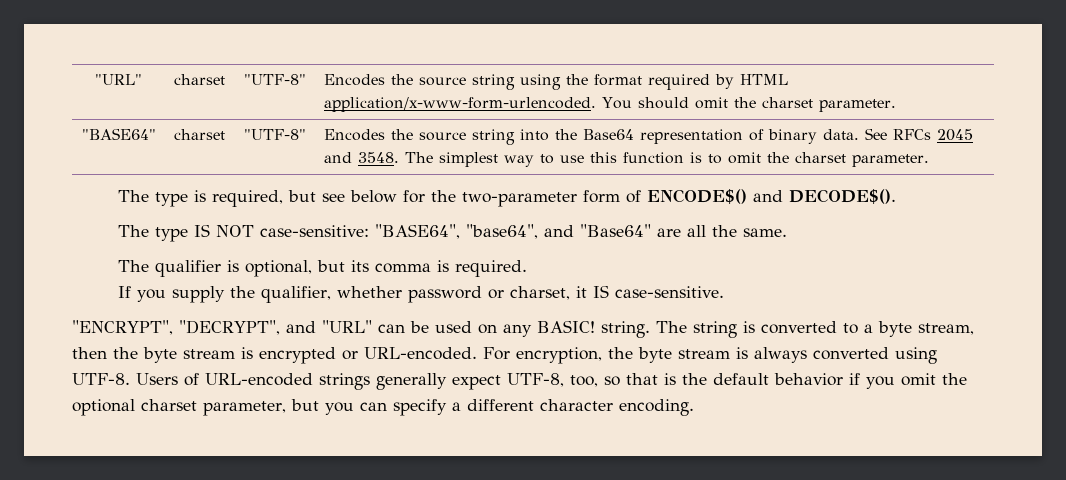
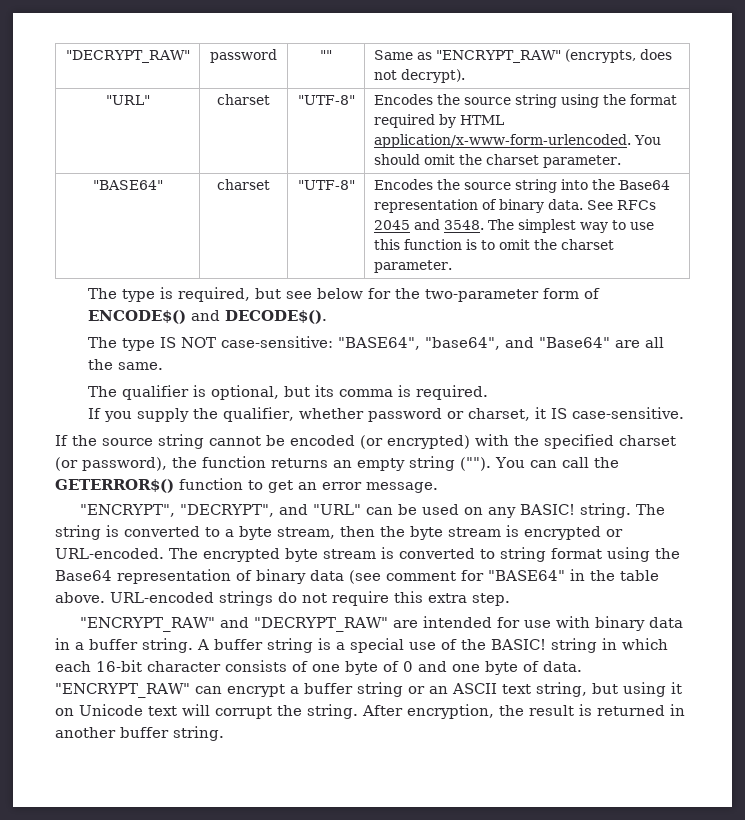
(95, 79) none -> [65,50,190,63] [210,49,277,63] [320,50,332,60] [373,49,672,63] [373,69,465,83] "DECRYPT_RAW" | password | "" | Same as "ENCRYPT_RAW" (encrypts, does not decrypt). //
(725, 292) none -> [55,434,676,449] [55,456,619,471] [55,478,438,493] // If the source string cannot be encoded (or encrypted) with the specified charset (or password), the function returns an empty string (""). You can call the GETERROR$() function to get an error message.
[483,347,937,364] [72,373,967,390] [72,399,694,416] For encryption, the byte stream is always converted using UTF-8. Users of URL-encoded strings generally expect UTF-8, too, so that is the default behavior if you omit the optional charset parameter, but you can specify a different character encoding. -> [169,547,680,562] [55,569,659,584] [55,591,510,606] [80,616,684,632] [55,638,668,653] [55,660,582,675] [55,682,682,698] [55,704,685,719] [55,726,224,741] The encrypted byte stream is converted to string format using the Base64 representation of binary data (see comment for "BASE64" in the table above. URL-encoded strings do not require this extra step. // "ENCRYPT_RAW" and "DECRYPT_RAW" are intended for use with binary data in a buffer string. A buffer string is a special use of the BASIC! string in which each 16-bit character consists of one byte of 0 and one byte of data. "ENCRYPT_RAW" can encrypt a buffer string or an ASCII text string, but using it on Unicode text will corrupt the string. After encryption, the result is returned in another buffer string.

